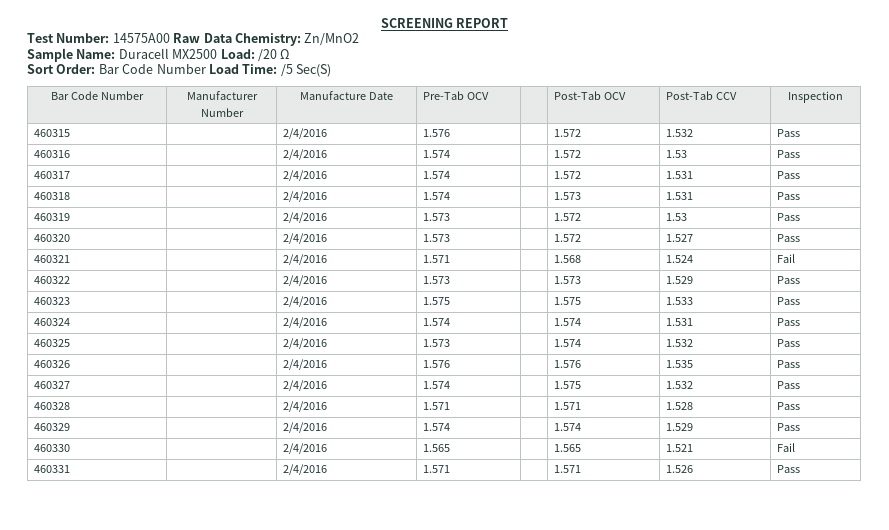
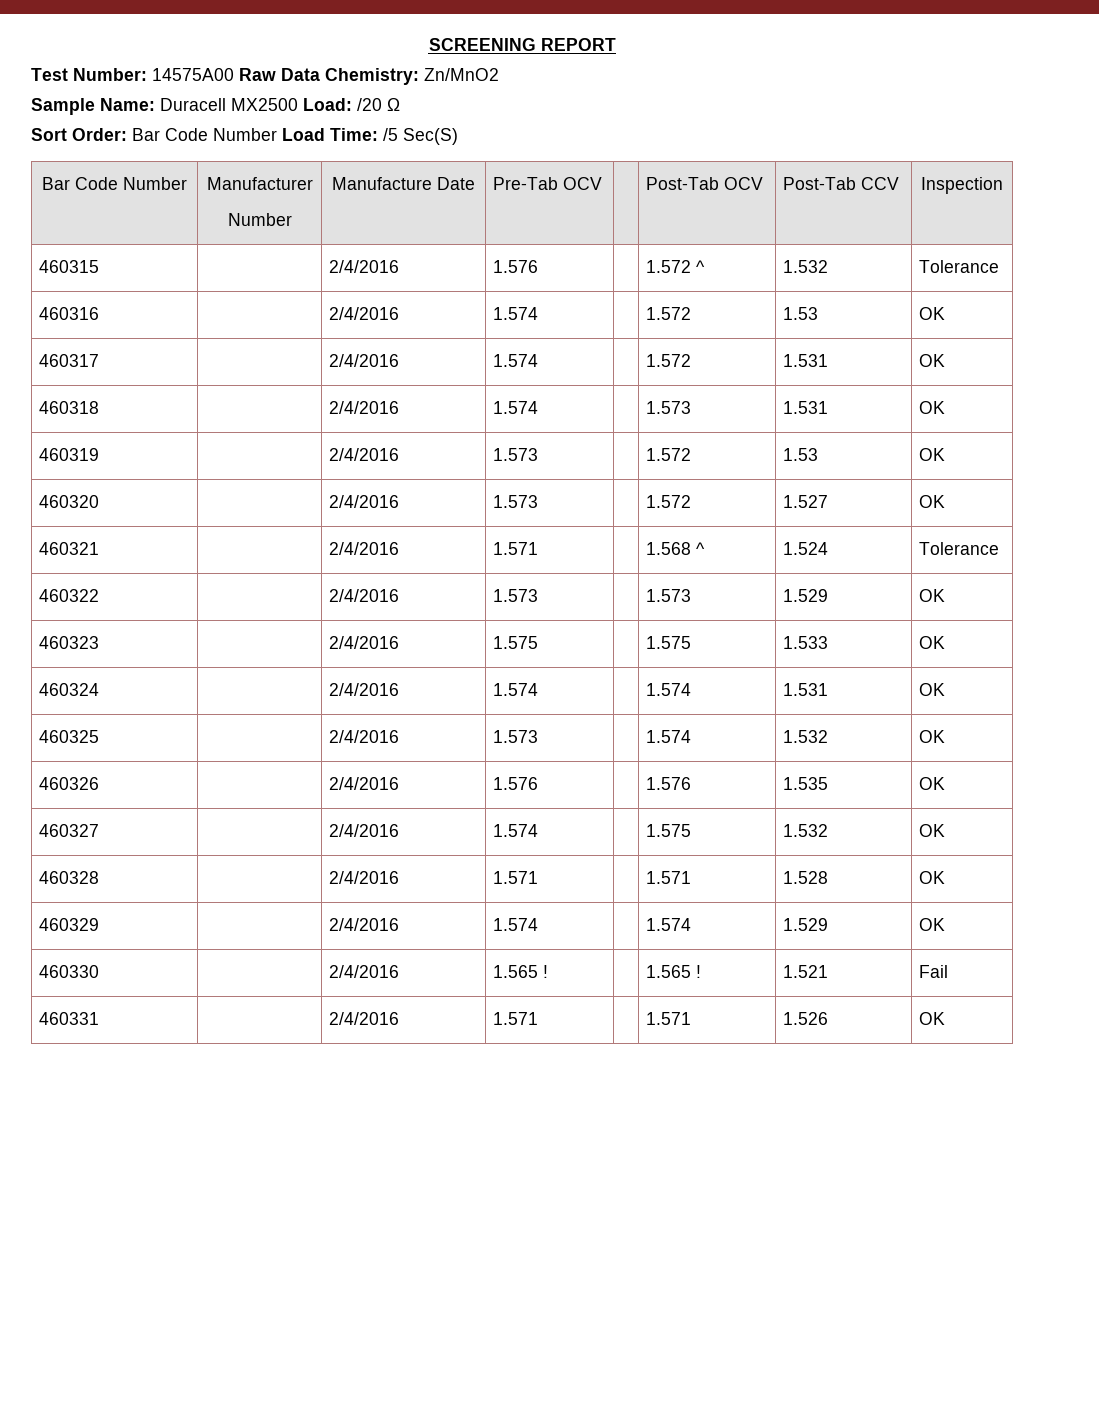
[666,129,694,137] [777,129,801,137] | 1.532 | Pass -> [695,260,705,273] [782,260,828,273] [918,260,999,273] ^ | 1.532 | Tolerance
[777,150,801,158] Pass -> [918,307,945,320] OK
[777,171,801,179] Pass -> [918,354,945,367] OK
[777,192,801,200] Pass -> [918,401,945,414] OK
[777,213,801,221] Pass -> [918,448,945,461] OK
[777,234,801,242] Pass -> [918,495,945,508] OK
(582, 259) none -> [695,542,705,555] ^
[777,254,796,263] Fail -> [918,542,999,555] Tolerance
[777,276,801,284] Pass -> [918,589,945,602] OK
[777,297,801,305] Pass -> [918,636,945,649] OK
[777,318,801,326] Pass -> [918,683,945,696] OK
[777,339,801,347] Pass -> [918,730,945,743] OK
[777,360,801,368] Pass -> [918,777,945,790] OK
[777,381,801,389] Pass -> [918,824,945,837] OK
[777,402,801,410] Pass -> [918,871,945,884] OK
[777,423,801,431] Pass -> [918,918,945,931] OK
[554,444,582,452] | | 1.565 -> [542,965,548,978] [645,965,701,978] ! | | 1.565 !
[777,465,801,473] Pass -> [918,1012,945,1025] OK

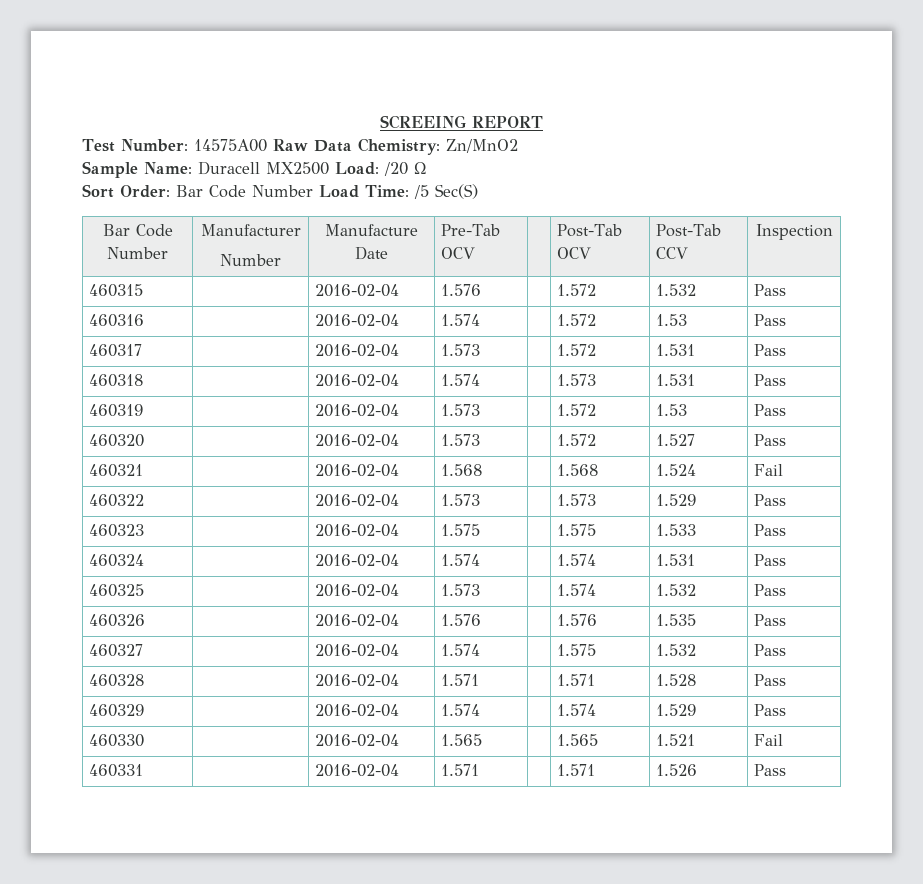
[428,38,536,51] SCREENING -> [380,115,466,129] SCREEING
[328,260,399,273] 2/4/2016 -> [315,284,400,297] 2016-02-04
[695,260,705,273] [782,260,828,273] [918,260,999,273] ^ | 1.532 | Tolerance -> [656,284,697,296] [754,284,787,296] | 1.532 | Pass
[328,307,399,320] 2/4/2016 -> [315,314,400,327] 2016-02-04
[918,307,945,320] OK -> [754,314,787,326] Pass
[328,354,399,367] [492,354,538,367] 2/4/2016 | 1.574 -> [315,344,400,357] [441,344,481,356] 2016-02-04 | 1.573
[918,354,945,367] OK -> [754,344,787,356] Pass
[328,401,399,414] 2/4/2016 -> [315,374,400,387] 2016-02-04
[918,401,945,414] OK -> [754,374,787,386] Pass
[328,448,399,461] 2/4/2016 -> [315,404,400,417] 2016-02-04
[918,448,945,461] OK -> [754,404,787,416] Pass
[328,495,399,508] 2/4/2016 -> [315,434,400,447] 2016-02-04
[918,495,945,508] OK -> [754,434,787,446] Pass
[328,542,399,555] [492,542,538,555] [645,542,705,555] 2/4/2016 | 1.571 | | 1.568 ^ -> [315,464,400,477] [441,464,483,476] [557,464,599,476] 2016-02-04 | 1.568 | | 1.568
[918,542,999,555] Tolerance -> [754,464,784,476] Fail
[328,589,399,602] 2/4/2016 -> [315,494,400,507] 2016-02-04
[918,589,945,602] OK -> [754,494,787,506] Pass
[328,636,399,649] 2/4/2016 -> [315,524,400,537] 2016-02-04
[918,636,945,649] OK -> [754,524,787,536] Pass
[328,683,399,696] 2/4/2016 -> [315,554,400,567] 2016-02-04
[918,683,945,696] OK -> [754,554,787,566] Pass
[328,730,399,743] 2/4/2016 -> [315,584,400,597] 2016-02-04
[918,730,945,743] OK -> [754,584,787,596] Pass
[328,777,399,790] 2/4/2016 -> [315,614,400,627] 2016-02-04
[918,777,945,790] OK -> [754,614,787,626] Pass
[328,824,399,837] 2/4/2016 -> [315,644,400,657] 2016-02-04
[918,824,945,837] OK -> [754,644,787,656] Pass
[328,871,399,884] 2/4/2016 -> [315,674,400,687] 2016-02-04
[918,871,945,884] OK -> [754,674,787,686] Pass
[328,918,399,931] 2/4/2016 -> [315,704,400,717] 2016-02-04
[918,918,945,931] OK -> [754,704,787,716] Pass
[328,965,399,978] [492,965,548,978] [645,965,701,978] 2/4/2016 | 1.565 ! | | 1.565 ! -> [315,734,400,747] [441,734,483,746] [557,734,599,746] 2016-02-04 | 1.565 | | 1.565
[328,1012,399,1025] 2/4/2016 -> [315,764,400,777] 2016-02-04
[918,1012,945,1025] OK -> [754,764,787,776] Pass

